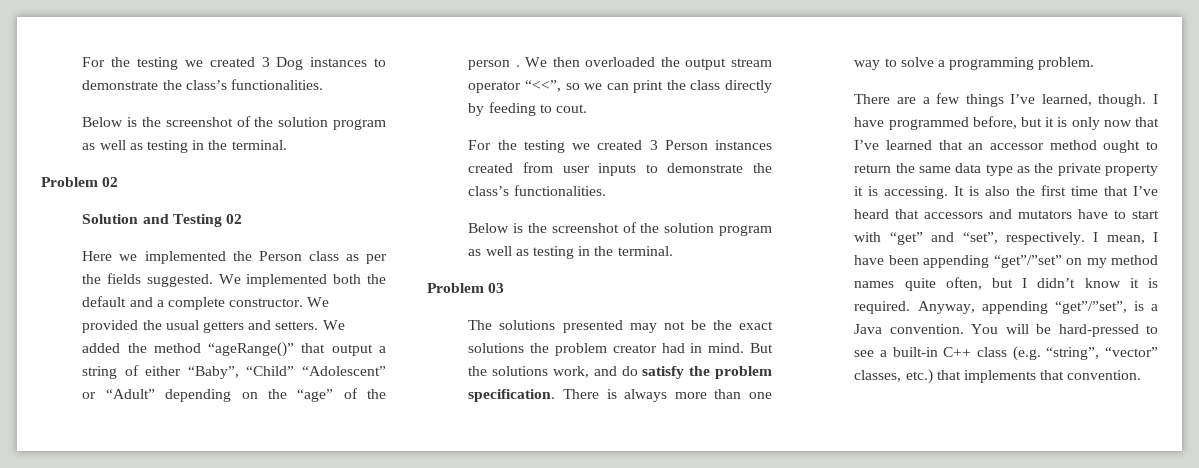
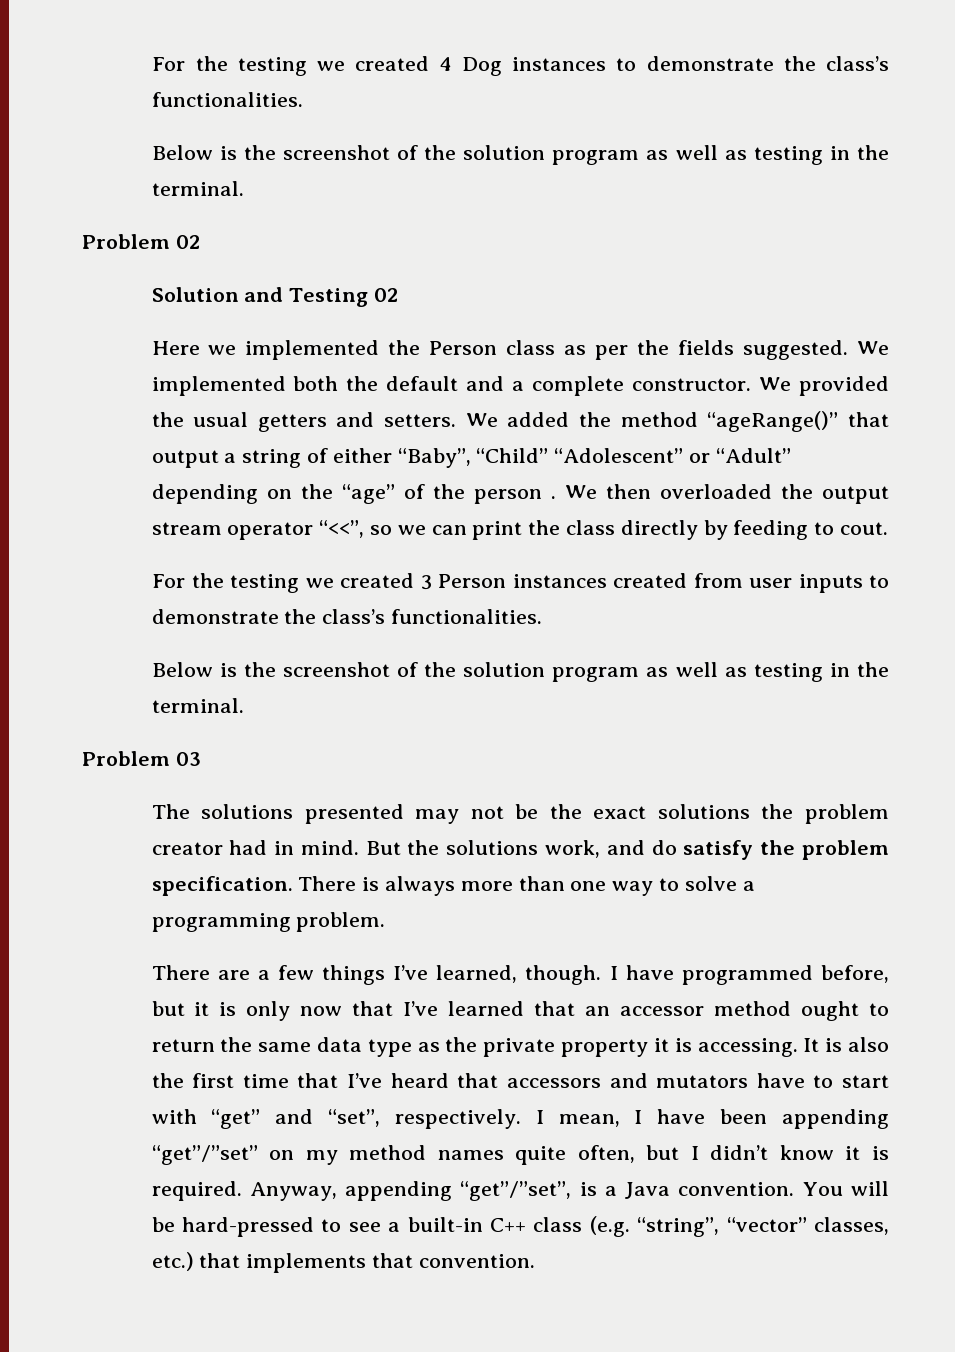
[82,57,270,70] For the testing we created 3 -> [151,56,452,76] For the testing we created 4

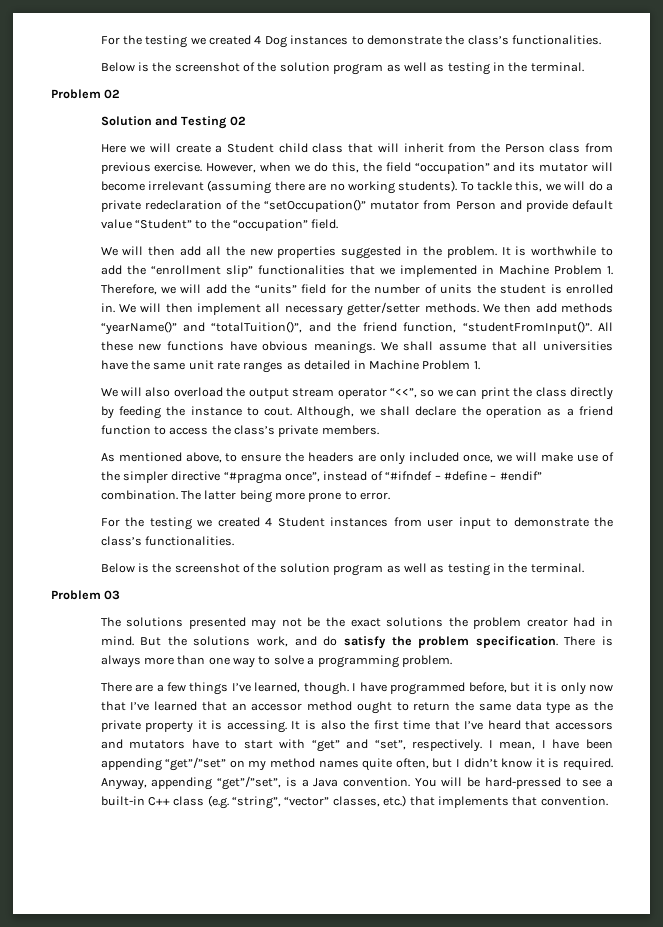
[245,340,890,360] [151,376,889,396] [151,411,889,432] [151,448,791,468] [151,484,772,504] implemented the Person class as per the fields suggested. We implemented both the default and a complete constructor. We provided the usual getters and setters. We added the method “ageRange()” that output a string of either “Baby”, “Child” “Adolescent” or “Adult” depending on the “age” of the person . We then overloaded -> [149,143,613,153] [100,162,613,174] [100,180,614,194] [100,199,614,212] [100,219,339,231] [100,246,613,259] [100,265,613,277] [100,284,613,295] [100,302,613,316] [100,321,613,335] [100,341,613,354] [100,360,480,373] [100,387,223,397] will create a Student child class that will inherit from the Person class from previous exercise. However, when we do this, the field “occupation” and its mutator will become irrelevant (assuming there are no working students). To tackle this, we will do a private redeclaration of the “setOccupation()” mutator from Person and provide default value “Student” to the “occupation” field. // We will then add all the new properties suggested in the problem. It is worthwhile to add the “enrollment slip” functionalities that we implemented in Machine Problem 1. Therefore, we will add the “units” field for the number of units the student is enrolled in. We will then implement all necessary getter/setter methods. We then add methods “yearName()” and “totalTuition()”, and the friend function, “studentFromInput()”. All these new functions have obvious meanings. We shall assume that all universities have the same unit rate ranges as detailed in Machine Problem 1. // We will also overload
(809, 530) none -> [166,406,242,416] the instance
[151,573,688,593] // For the testing we created 3 Person instances created -> [297,406,613,419] [100,425,379,437] [100,452,614,465] [100,471,542,484] [100,490,391,503] [100,517,389,530] Although, we shall declare the operation as a friend function to access the class’s private members. // As mentioned above, to ensure the headers are only included once, we will make use of the simpler directive “#pragma once”, instead of “#ifndef – #define – #endif” combination. The latter being more prone to error. // For the testing we created 4 Student instances
[798,574,863,593] inputs -> [458,517,491,529] input

